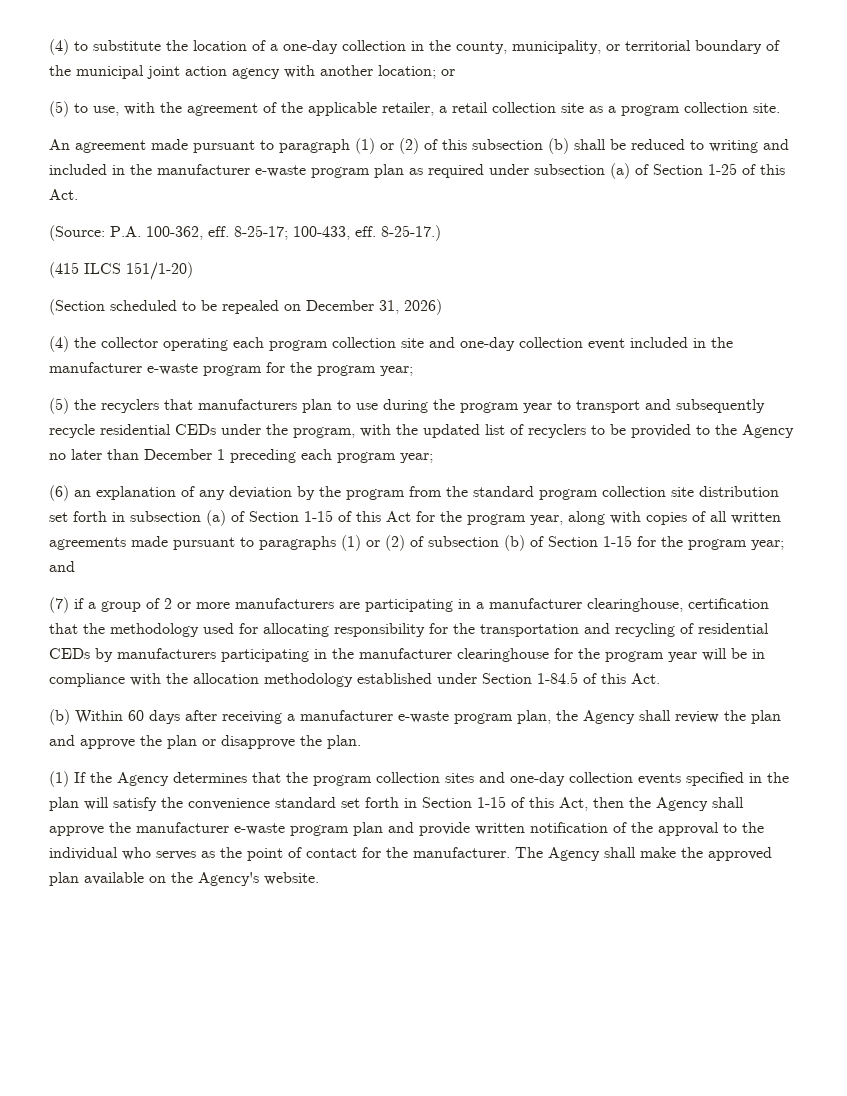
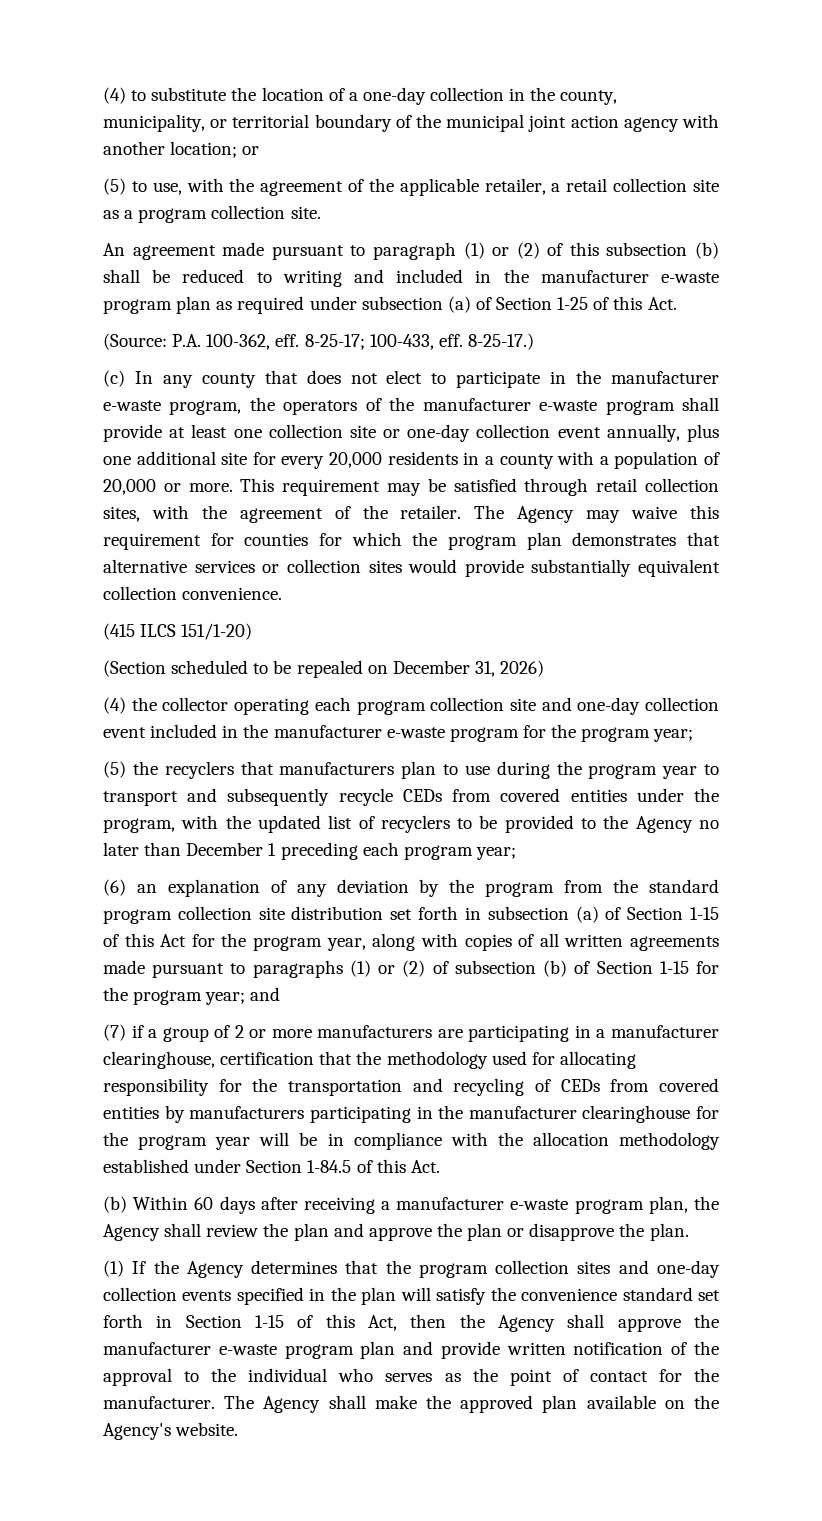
(441, 233) none -> [103,370,720,388] [103,397,720,415] [103,424,719,442] [103,451,720,469] [103,478,719,496] [103,505,719,523] [103,532,721,550] [103,559,720,577] [103,586,283,600] // (c) In any county that does not elect to participate in the manufacturer e-waste program, the operators of the manufacturer e-waste program shall provide at least one collection site or one-day collection event annually, plus one additional site for every 20,000 residents in a county with a population of 20,000 or more. This requirement may be satisfied through retail collection sites, with the agreement of the retailer. The Agency may waive this requirement for counties for which the program plan demonstrates that alternative services or collection sites would provide substantially equivalent collection convenience.
[100,424,216,435] residential CEDs -> [402,788,627,802] CEDs from covered entities
[698,623,769,634] [49,648,90,659] residential CEDs -> [560,1078,720,1092] [103,1106,159,1119] CEDs from covered entities

